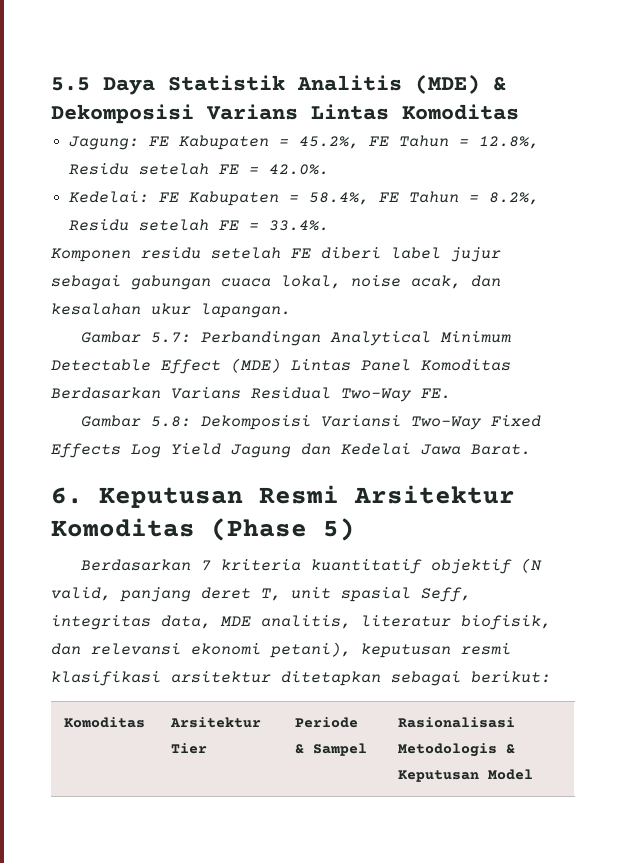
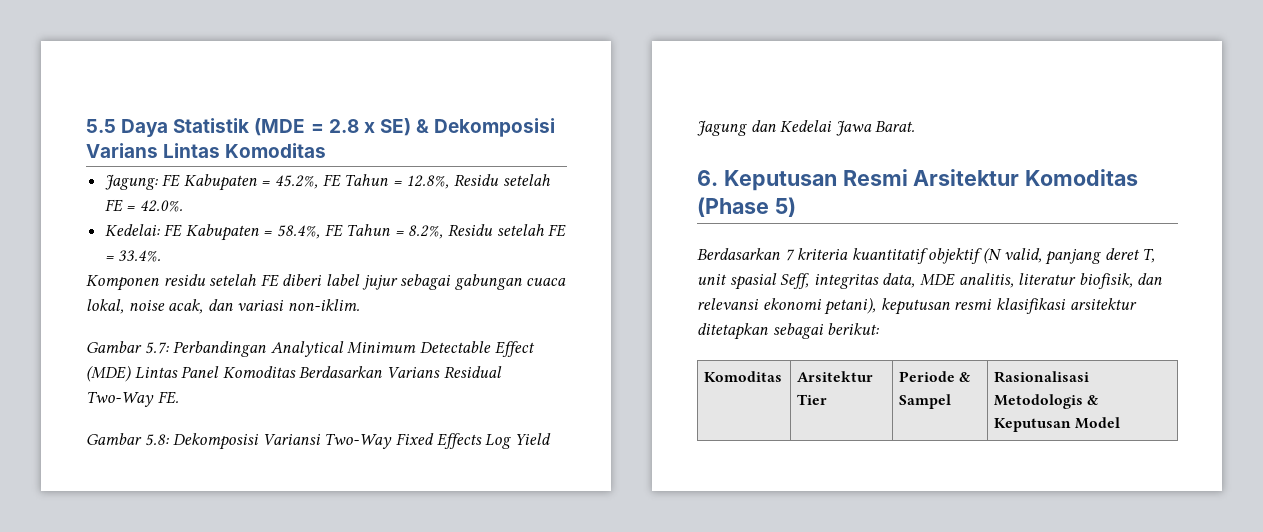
[297,74,480,94] Analitis (MDE) -> [254,118,411,136] (MDE = 2.8 x SE)
[51,303,291,318] kesalahan ukur lapangan. -> [237,299,360,311] variasi non-iklim.

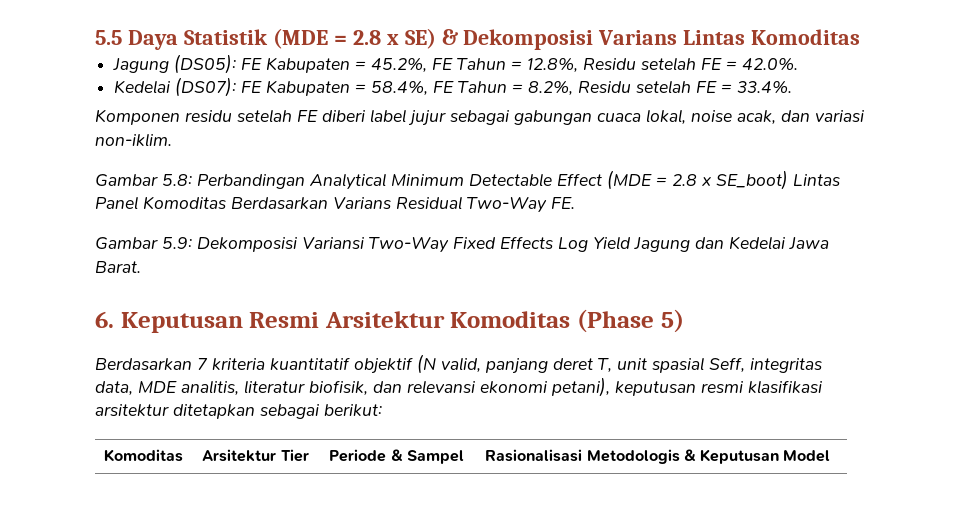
[104,174,158,190] Jagung: -> [113,54,237,74] Jagung (DS05):
[104,224,160,236] Kedelai: -> [114,77,237,97] Kedelai (DS07):
[144,342,169,354] 5.7: -> [162,174,192,186] 5.8:
[86,365,131,382] (MDE) -> [607,170,788,190] (MDE = 2.8 x SE_boot)
[144,434,169,446] 5.8: -> [162,237,192,249] 5.9:

